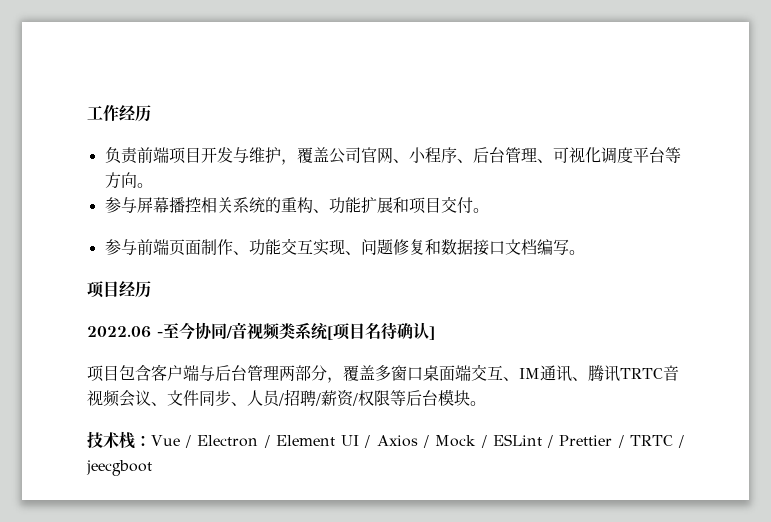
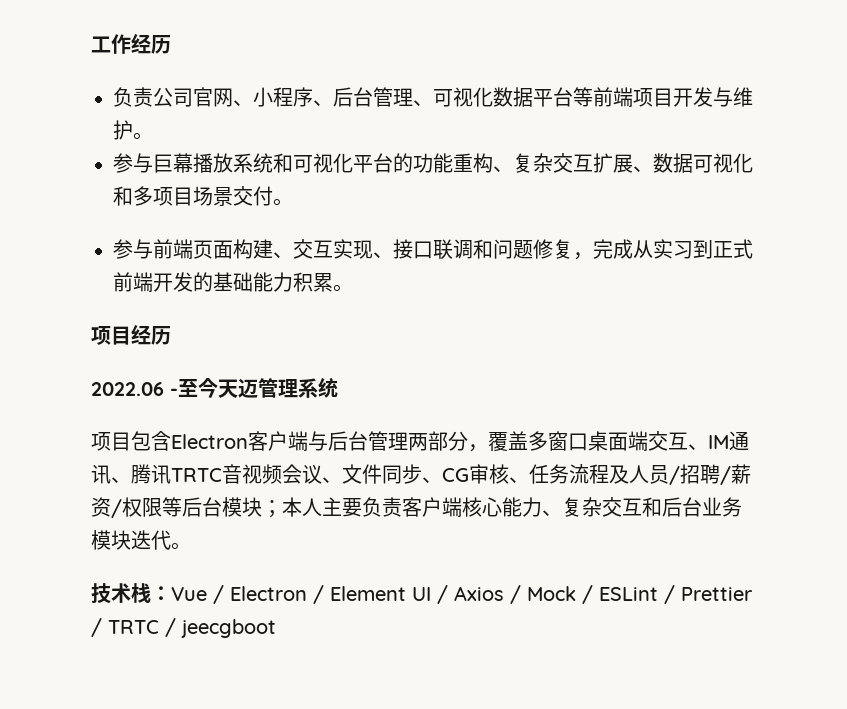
[136,147,329,165] 前端项目开发与维护，覆盖 -> (153, 97) none
[600,147,681,164] [104,172,153,189] [104,197,441,214] 调度平台等方向。 // 参与屏幕播控相关系统的重构、功能扩展和项目 -> [493,87,753,107] [113,120,153,140] [113,153,753,173] [113,186,233,206] 数据平台等前端项目开发与维护。 // 参与巨幕播放系统和可视化平台的功能重构、复杂交互扩展、数据可视化和多项目场景
[200,238,569,256] 制作、功能交互实现、问题修复和数据接口文档编写 -> [233,239,753,260] [113,272,333,292] 构建、交互实现、接口联调和问题修复，完成从实习到正式前端开发的基础能力积累
[195,322,435,340] 协同/音视频类系统[项目名待确认] -> [218,377,338,398] 天迈管理系统
(151, 373) none -> [171,434,248,449] Electron
(247, 404) none -> [442,464,629,484] CG审核、任务流程及
(470, 398) none -> [262,497,742,518] [91,530,171,550] ；本人主要负责客户端核心能力、复杂交互和后台业务模块迭代

